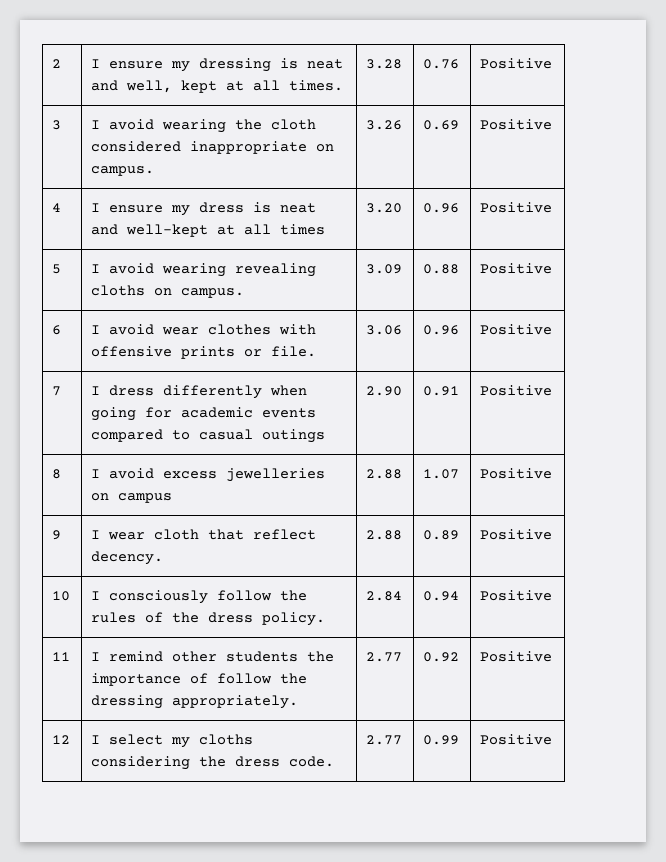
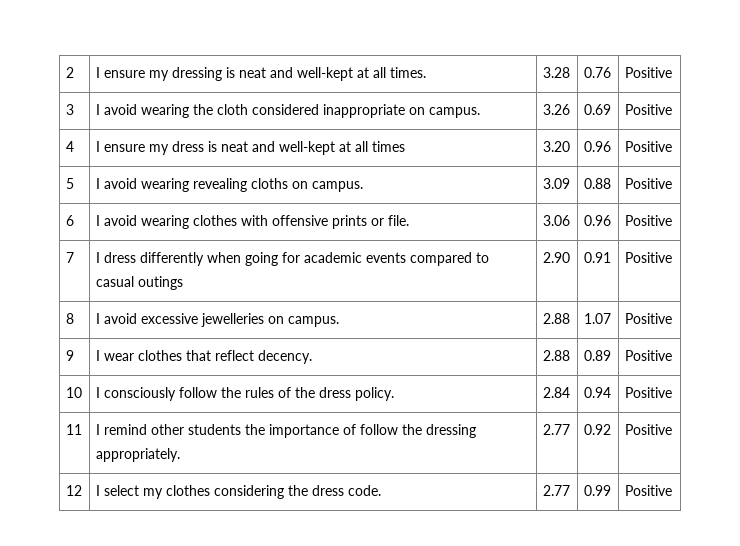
[126,80,218,93] well, kept -> [296,67,353,81] well-kept
[162,327,200,335] wear -> [140,215,189,229] wearing
[163,471,218,479] excess -> [140,313,198,324] excessive
[118,493,173,503] campus -> [287,316,339,327] campus.
[154,529,200,540] cloth -> [137,350,182,361] clothes
[199,734,254,745] cloths -> [165,485,210,496] clothes

